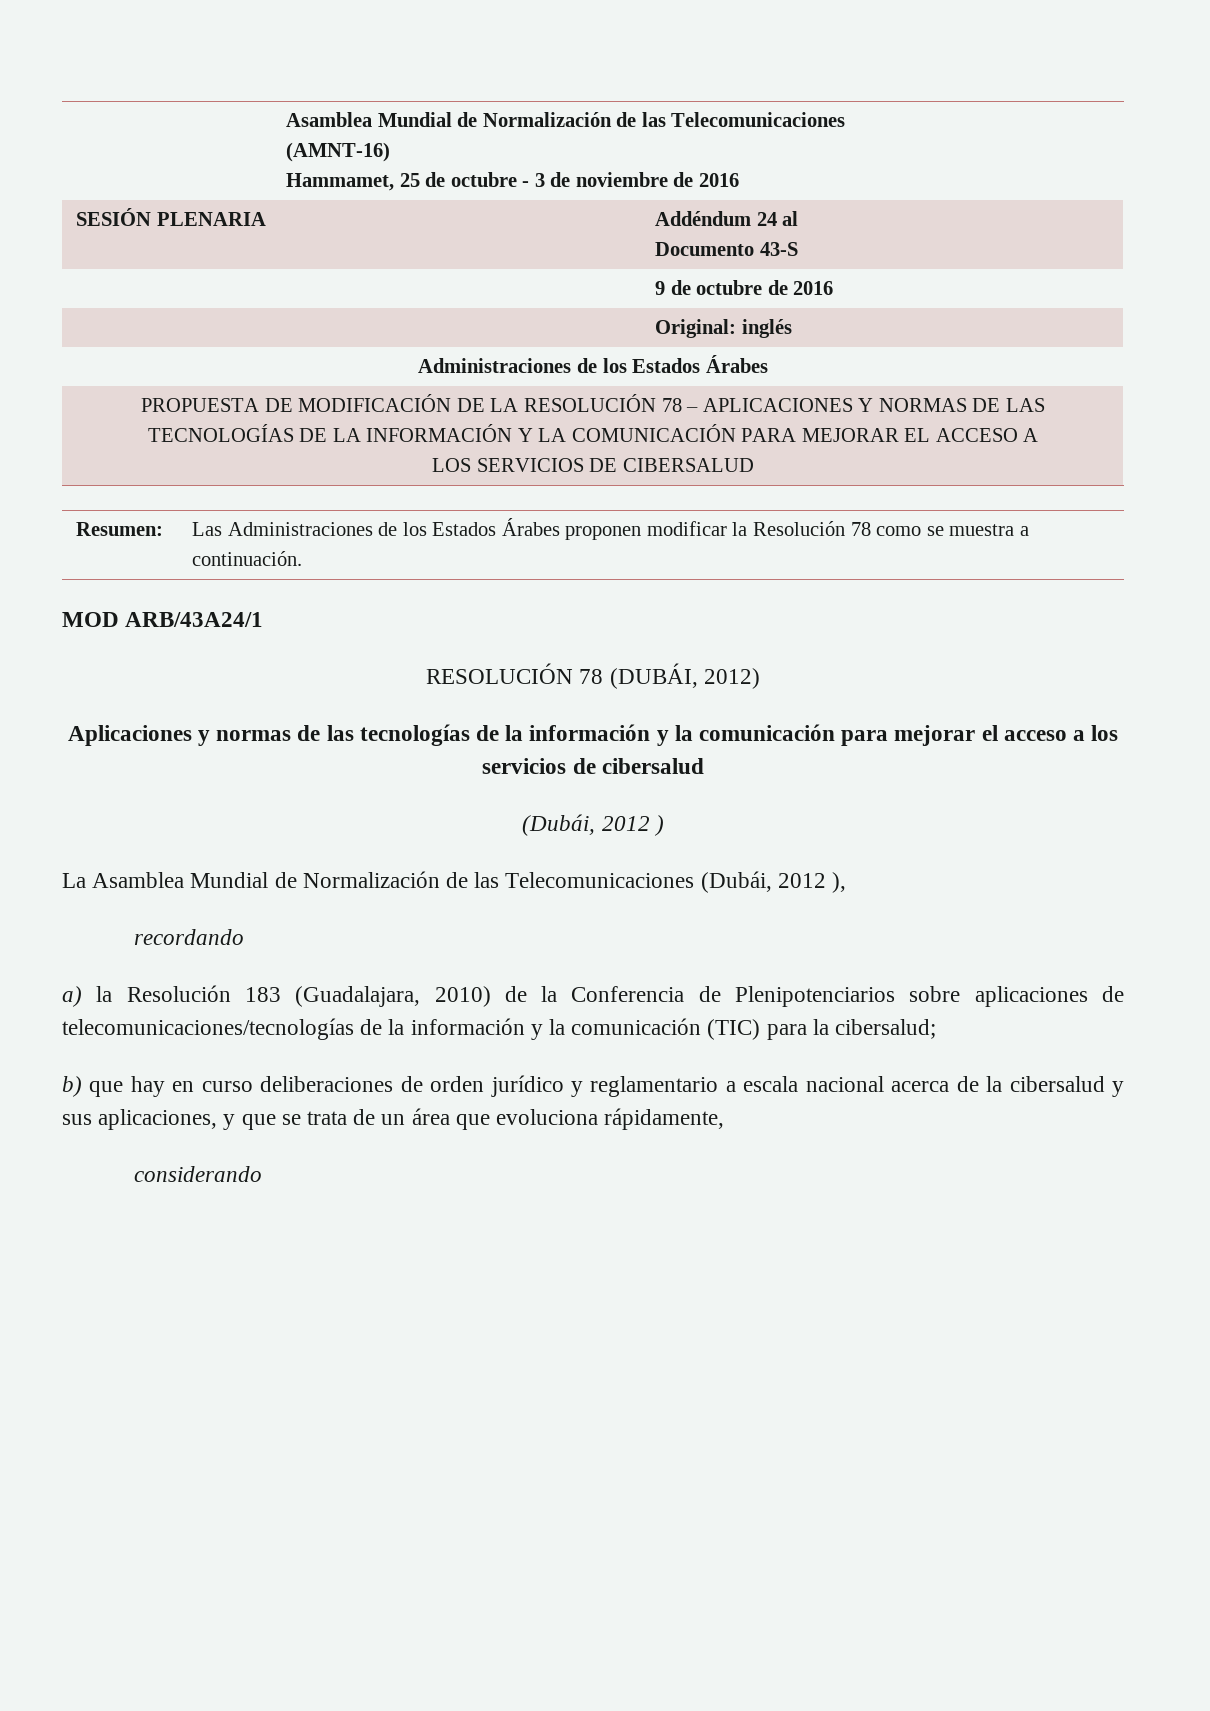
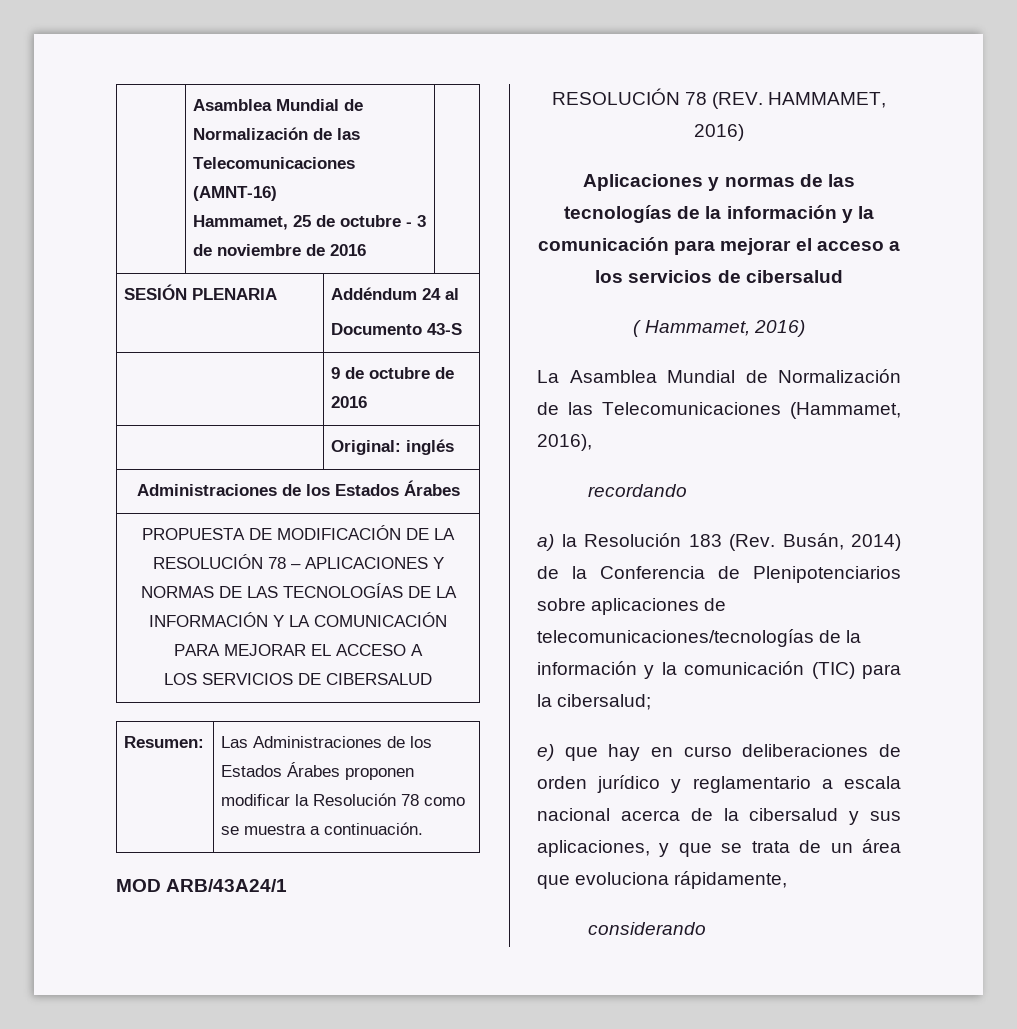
[609,663,760,689] (DUBÁI, 2012) -> [712,92,887,109] [694,124,744,141] (REV. HAMMAMET, 2016)
[522,814,664,836] (Dubái, 2012 ) -> [633,320,805,337] ( Hammamet, 2016)
[700,871,847,893] (Dubái, 2012 ), -> [790,402,901,419] [537,434,592,451] (Hammamet, 2016),
[295,986,491,1007] (Guadalajara, 2010) -> [729,533,901,551] (Rev. Busán, 2014)
[62,1076,82,1097] b) -> [537,744,554,761] e)

